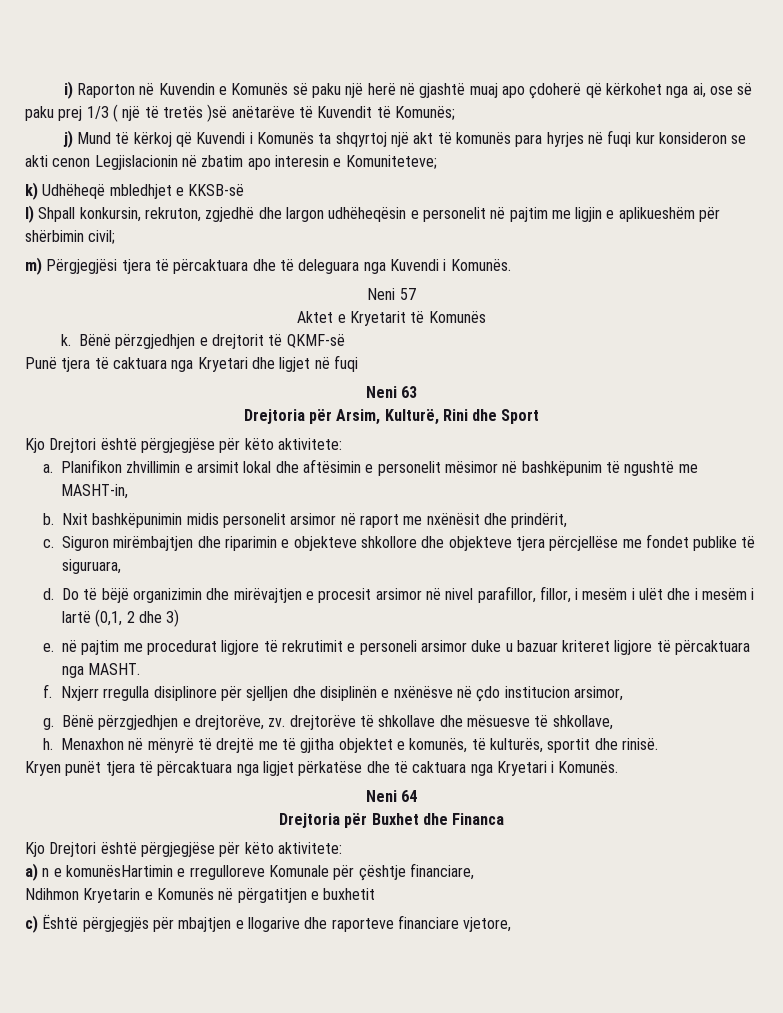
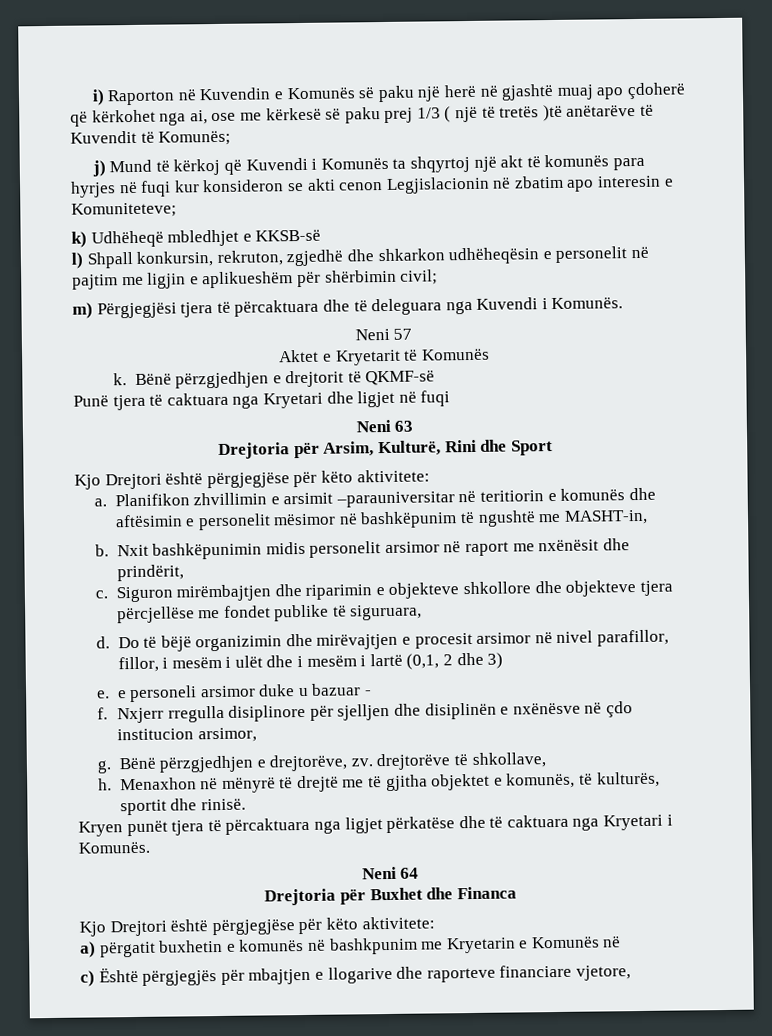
(733, 90) none -> [239,107,322,121] me kërkesë
[207,104,228,122] )së -> [542,104,563,122] )të
[285,207,324,222] largon -> [377,248,445,262] shkarkon
[243,461,272,473] lokal -> [335,488,626,508] –parauniversitar në teritiorin e komunës
[62,640,343,655] në pajtim me procedurat ligjore të rekrutimit -> (111, 694) none
[562,640,751,655] [62,663,141,678] kriteret ligjore të përcaktuara nga MASHT. -> [365,690,373,696] -
[378,715,549,727] shkollave dhe mësuesve të -> (469, 760) none
[42,863,474,881] [25,888,79,900] n e komunësHartimin e rregulloreve Komunale për çështje financiare, // Ndihmon -> [99,937,444,958] përgatit buxhetin e komunës në bashkpunim me
[237,888,376,903] përgatitjen e buxhetit -> (622, 942) none

